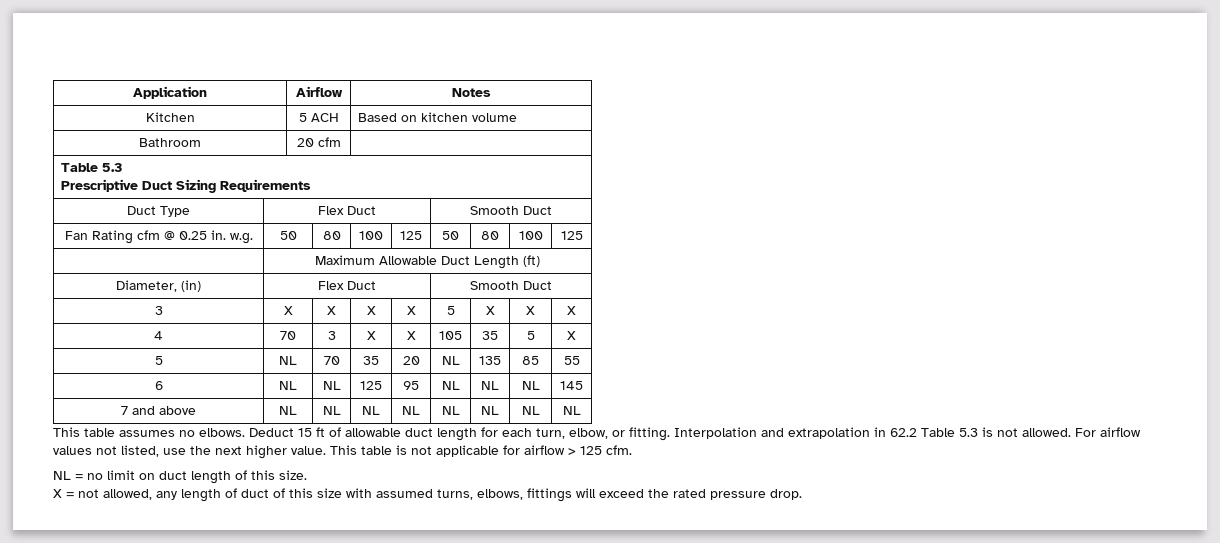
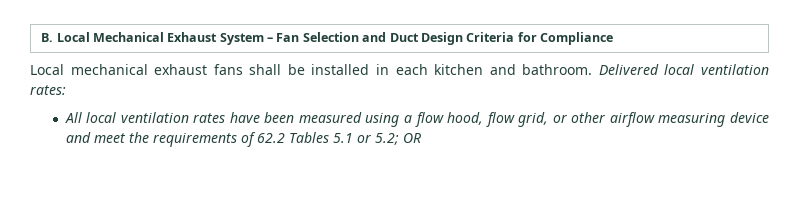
[133,86,207,99] [295,86,343,97] [451,88,491,97] [145,112,195,122] [298,113,339,122] [358,112,518,122] [139,138,201,147] [296,137,341,147] [61,163,123,172] [61,179,312,193] [127,206,190,217] [317,206,376,215] [469,206,552,215] [64,230,253,244] [279,231,297,240] [322,231,341,240] [359,231,383,240] [400,231,422,240] [442,231,459,240] [481,231,499,240] [518,231,543,240] [560,231,583,240] [315,255,540,269] [116,280,201,292] [317,281,376,290] [469,281,552,290] [154,306,163,315] [283,306,293,315] [327,306,336,315] [366,306,376,315] [406,306,416,315] [446,306,455,315] [485,306,495,315] [526,306,535,315] [567,306,576,315] [154,331,163,340] [280,331,296,340] [327,331,336,340] [366,331,376,340] [406,331,416,340] [439,331,462,340] [482,331,498,340] [526,331,535,340] [567,331,576,340] [154,356,163,365] [279,356,297,365] [323,356,340,365] [363,356,379,365] [402,356,420,365] [441,356,460,365] [479,356,501,365] [522,356,539,365] [563,356,580,365] [154,381,163,390] [279,381,297,390] [322,381,341,390] [360,381,382,390] [403,381,419,390] [441,381,460,390] [481,381,499,390] [521,381,540,390] [560,381,583,390] [121,406,196,415] [279,406,297,415] [322,406,341,415] [362,406,380,415] [402,406,420,415] [441,406,460,415] [481,406,499,415] [521,406,540,415] [562,406,581,415] [53,427,1141,441] [53,445,632,459] [53,470,307,484] [53,488,802,502] Application | Airflow | Notes // Kitchen | 5 ACH | Based on kitchen volume // Bathroom | 20 cfm | // Table 5.3 // Prescriptive Duct Sizing Requirements // Duct Type | Flex Duct | Smooth Duct // Fan Rating cfm @ 0.25 in. w.g. | 50 | 80 | 100 | 125 | 50 | 80 | 100 | 125 // | Maximum Allowable Duct Length (ft) // Diameter, (in) | Flex Duct | Smooth Duct // 3 | X | X | X | X | 5 | X | X | X // 4 | 70 | 3 | X | X | 105 | 35 | 5 | X // 5 | NL | 70 | 35 | 20 | NL | 135 | 85 | 55 // 6 | NL | NL | 125 | 95 | NL | NL | NL | 145 // 7 and above | NL | NL | NL | NL | NL | NL | NL | NL // This table assumes no elbows. Deduct 15 ft of allowable duct length for each turn, elbow, or fitting. Interpolation and extrapolation in 62.2 Table 5.3 is not allowed. For airflow values not listed, use the next higher value. This table is not applicable for airflow > 125 cfm. // NL = no limit on duct length of this size. // X = not allowed, any length of duct of this size with assumed turns, elbows, fittings will exceed the rated pressure drop. -> [41,32,614,45] [30,64,769,75] [30,85,66,95] [64,112,770,127] [65,132,421,147] B. Local Mechanical Exhaust System – Fan Selection and Duct Design Criteria for Compliance // Local mechanical exhaust fans shall be installed in each kitchen and bathroom. Delivered local ventilation rates: // All local ventilation rates have been measured using a flow hood, flow grid, or other airflow measuring device and meet the requirements of 62.2 Tables 5.1 or 5.2; OR

